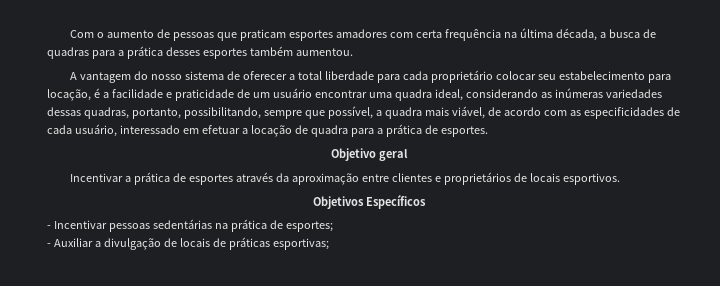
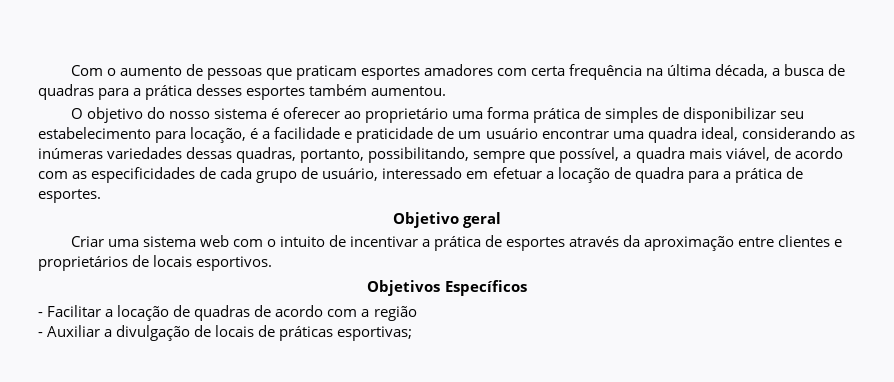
[70,72,132,83] A vantagem -> [70,107,143,123] O objetivo
[227,70,536,83] de oferecer a total liberdade para cada proprietário colocar -> [270,107,777,123] é oferecer ao proprietário uma forma prática de simples de disponibilizar
(72, 129) none -> [256,167,319,183] grupo de
[70,173,124,182] Incentivar -> [70,235,418,247] Criar uma sistema web com o intuito de incentivar
[53,219,333,232] Incentivar pessoas sedentárias na prática de esportes; -> [47,305,417,321] Facilitar a locação de quadras de acordo com a região

